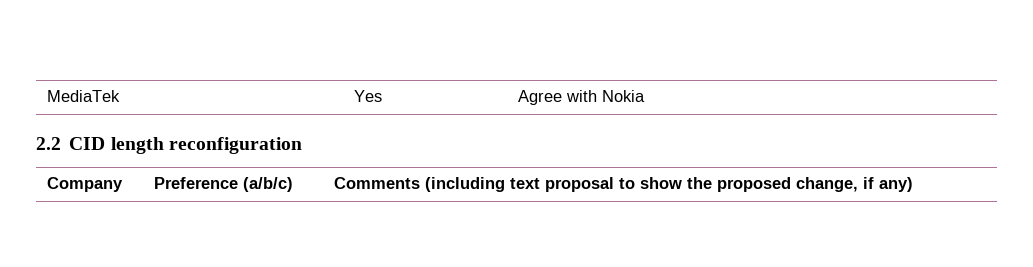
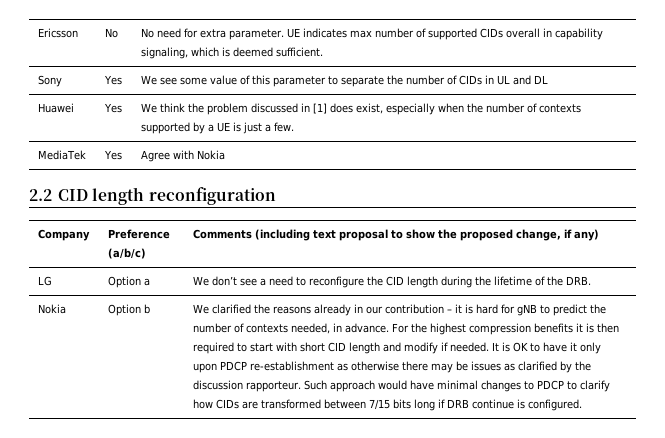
(46, 96) none -> [38,28,79,38] [105,28,119,38] [141,28,604,40] [141,47,324,59] [38,75,63,87] [104,75,123,85] [141,75,549,87] [38,103,75,113] [104,103,123,113] [141,103,582,115] [141,122,295,134] Ericsson | No | No need for extra parameter. UE indicates max number of supported CIDs overall in capability signaling, which is deemed sufficient. // Sony | Yes | We see some value of this parameter to separate the number of CIDs in UL and DL // Huawei | Yes | We think the problem discussed in [1] does exist, especially when the number of contexts supported by a UE is just a few. //
(913, 184) none -> [38,276,53,286] [108,276,151,288] [193,276,592,288] [38,304,67,314] [108,304,151,316] [193,304,607,316] [193,323,620,335] [193,342,602,354] [193,361,592,373] [193,380,611,392] [193,399,583,411] // LG | Option a | We don’t see a need to reconfigure the CID length during the lifetime of the DRB. // Nokia | Option b | We clarified the reasons already in our contribution – it is hard for gNB to predict the number of contexts needed, in advance. For the highest compression benefits it is then required to start with short CID length and modify if needed. It is OK to have it only upon PDCP re-establishment as otherwise there may be issues as clarified by the discussion rapporteur. Such approach would have minimal changes to PDCP to clarify how CIDs are transformed between 7/15 bits long if DRB continue is configured.

